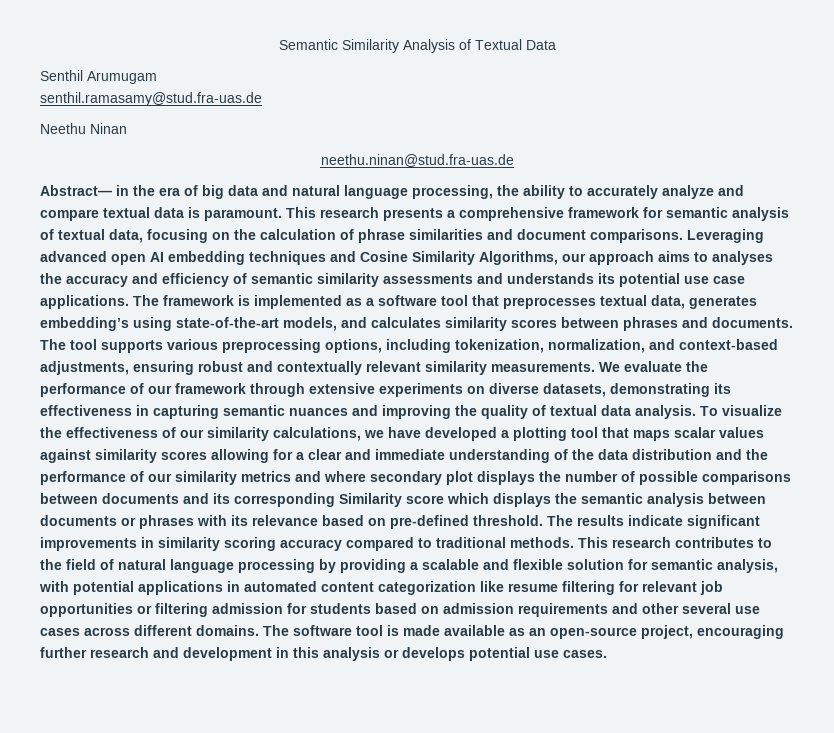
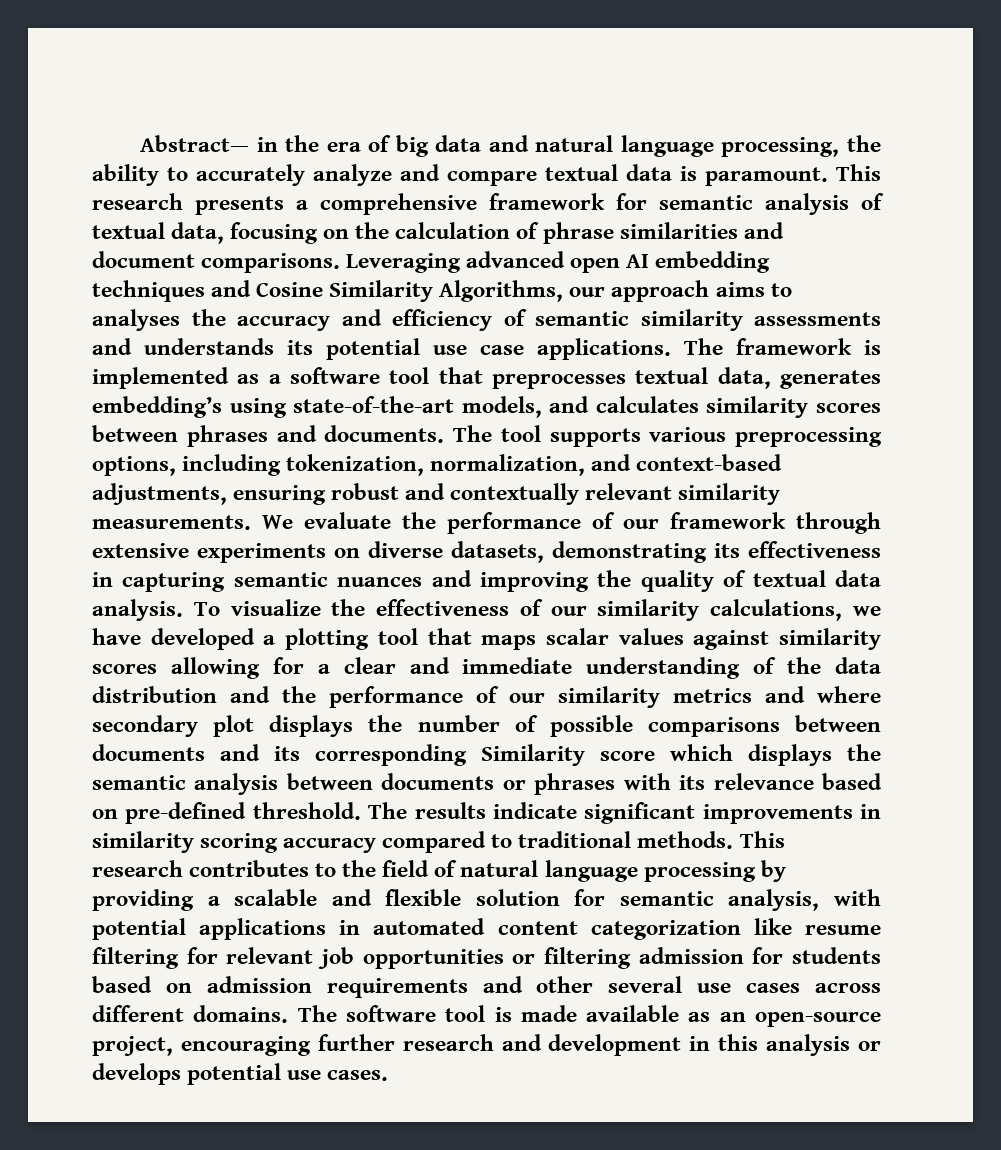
[278,39,556,53] [40,70,157,84] [40,92,262,106] [40,123,127,134] [320,154,514,167] Semantic Similarity Analysis of Textual Data // Senthil Arumugam // senthil.ramasamy@stud.fra-uas.de // Neethu Ninan // neethu.ninan@stud.fra-uas.de // -> (140, 143) none

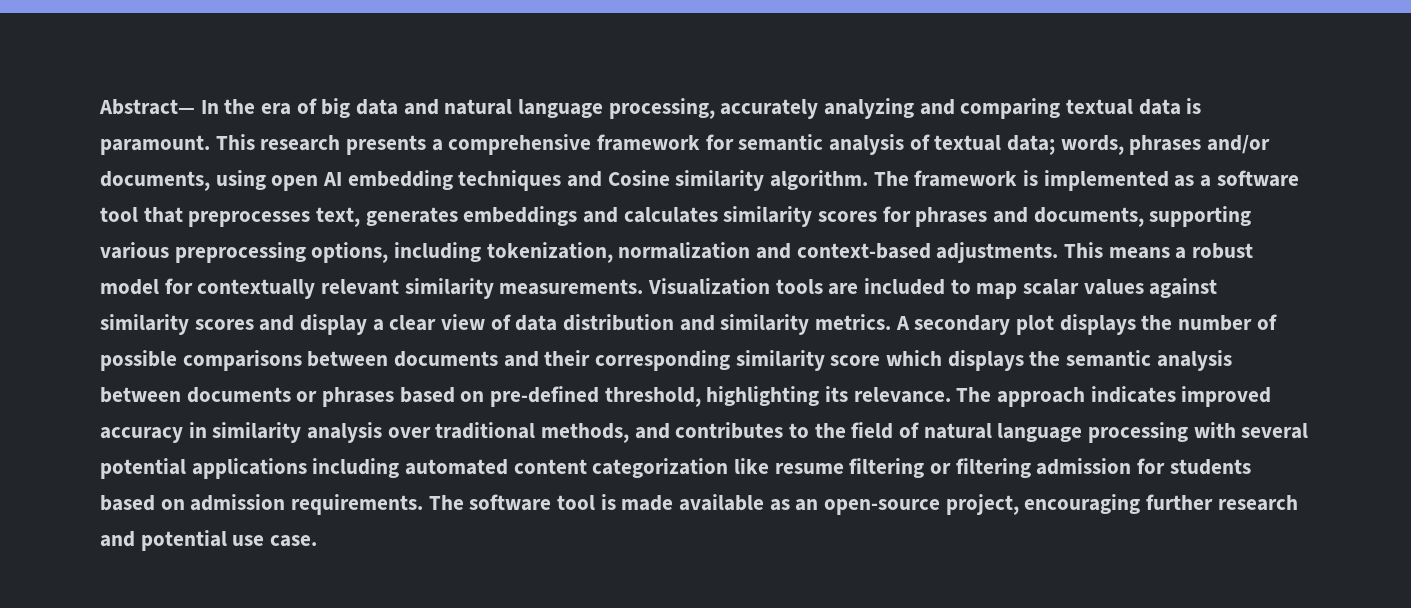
[256,137,278,152] in -> [200,100,219,114] In
[846,135,881,152] [92,164,537,186] the ability to accurately analyze and compare -> [720,98,1061,119] accurately analyzing and comparing
[171,222,784,244] [92,251,566,273] data, focusing on the calculation of phrase similarities and document comparisons. Leveraging advanced -> [1007,135,1271,155] [100,170,266,191] data; words, phrases and/or documents, using
[329,280,792,302] [92,309,881,331] [92,338,671,360] Similarity Algorithms, our approach aims to analyses the accuracy and efficiency of semantic similarity assessments and understands its potential use case applications. -> [675,170,869,191] similarity algorithm.
[635,367,882,389] [92,396,542,418] textual data, generates embedding’s using state-of-the-art models, -> [316,206,578,227] text, generates embeddings
[92,425,178,442] between -> [882,206,911,222] for
[324,425,641,447] documents. The tool supports -> [1033,206,1252,227] documents, supporting
[430,454,586,476] normalization, -> [618,242,751,259] normalization
[92,483,781,505] [92,512,881,534] [92,541,881,563] [92,570,881,592] [92,599,882,621] [92,628,537,650] adjustments, ensuring robust and contextually relevant similarity measurements. We evaluate the performance of our framework through extensive experiments on diverse datasets, demonstrating its effectiveness in capturing semantic nuances and improving the quality of textual data analysis. To visualize the effectiveness of our similarity calculations, we have developed a plotting tool that maps -> [936,242,1254,263] [100,278,1018,299] adjustments. This means a robust model for contextually relevant similarity measurements. Visualization tools are included to map
[170,657,881,679] [92,686,881,708] allowing for a clear and immediate understanding of the data distribution and the performance of our similarity metrics and where -> [259,314,910,335] and display a clear view of data distribution and similarity metrics. A
[274,744,585,766] its corresponding Similarity -> [544,350,825,371] their corresponding similarity
[623,773,883,790] [92,802,881,824] [92,831,785,853] [92,860,183,877] with its relevance based on pre-defined threshold. The results indicate significant improvements in similarity scoring accuracy compared to traditional methods. This research -> [399,386,1272,407] [100,422,670,443] based on pre-defined threshold, highlighting its relevance. The approach indicates improved accuracy in similarity analysis over traditional methods, and
[760,860,786,882] [92,889,881,911] by providing a scalable and flexible solution for semantic analysis, with -> [1193,422,1309,439] with several
[339,920,361,935] in -> [312,458,400,478] including
[186,947,504,969] for relevant job opportunities -> (925, 468) none
[326,976,882,998] [92,1005,289,1023] requirements and other several use cases across different domains. -> [291,494,424,515] requirements.
[548,1034,882,1056] [92,1063,389,1085] development in this analysis or develops potential use cases. -> [140,530,318,551] potential use case.

